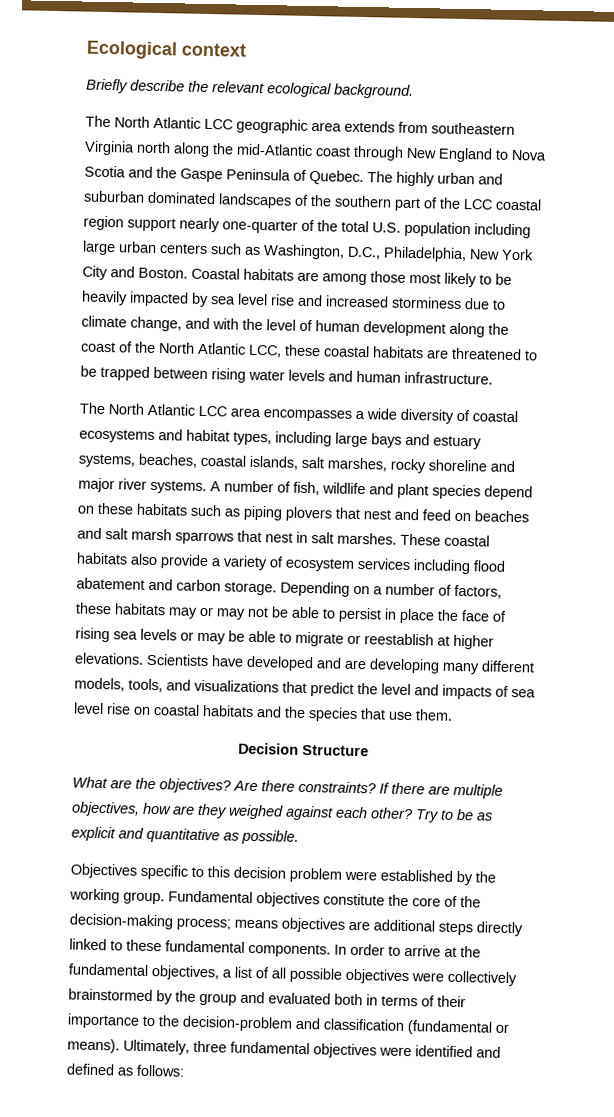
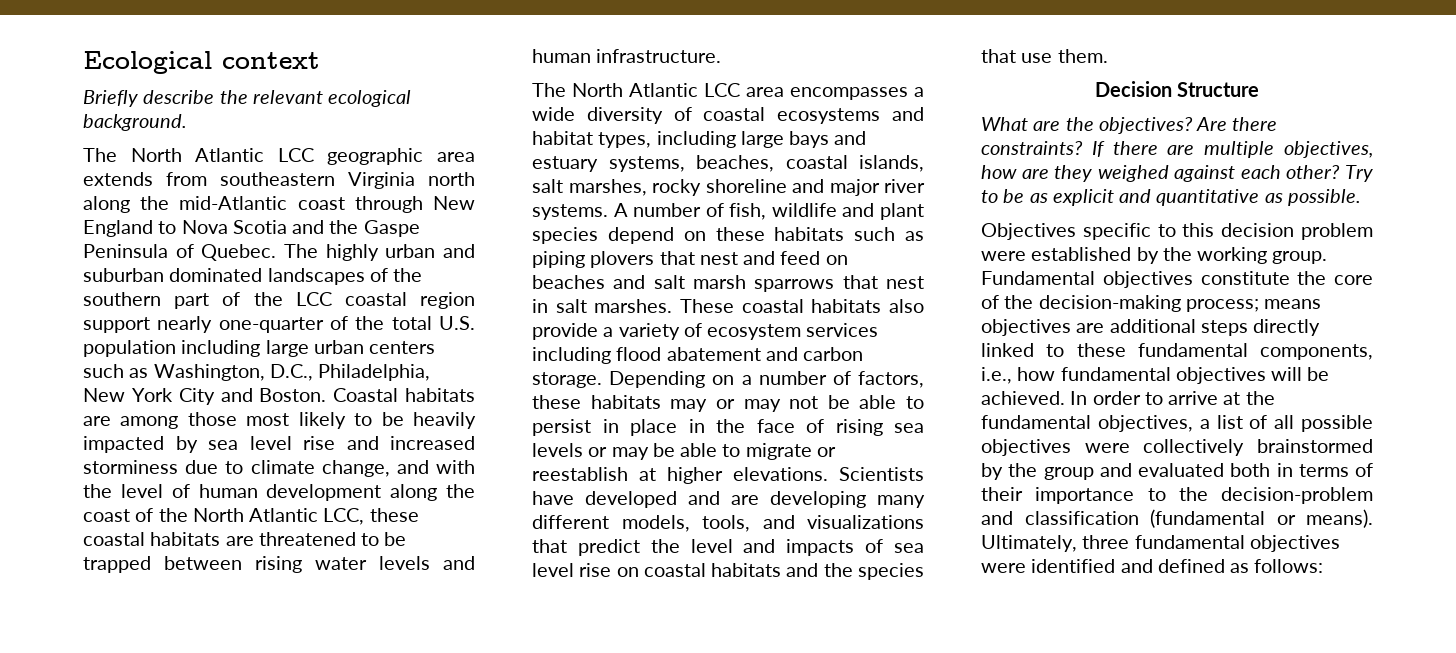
(435, 616) none -> [688,419,705,433] in
[248,942,331,958] components. -> [1260,344,1373,360] [981,367,1330,384] [981,391,1065,405] components, i.e., how fundamental objectives will be achieved.

